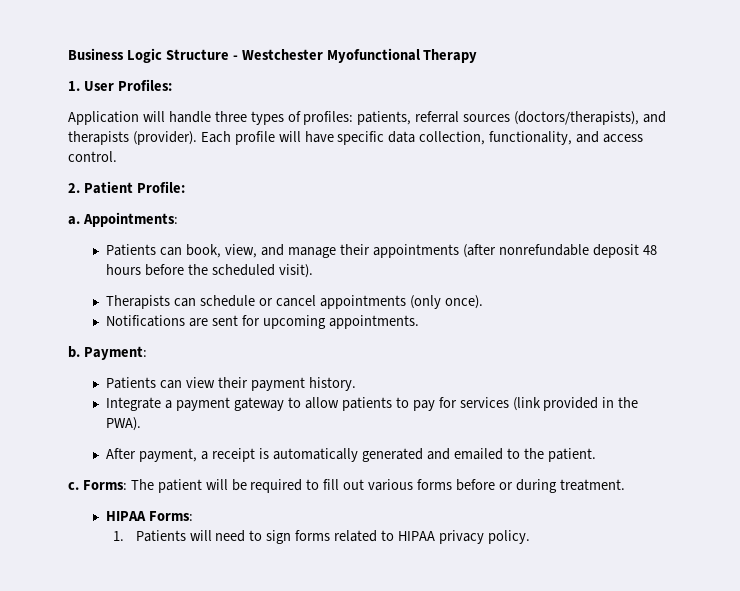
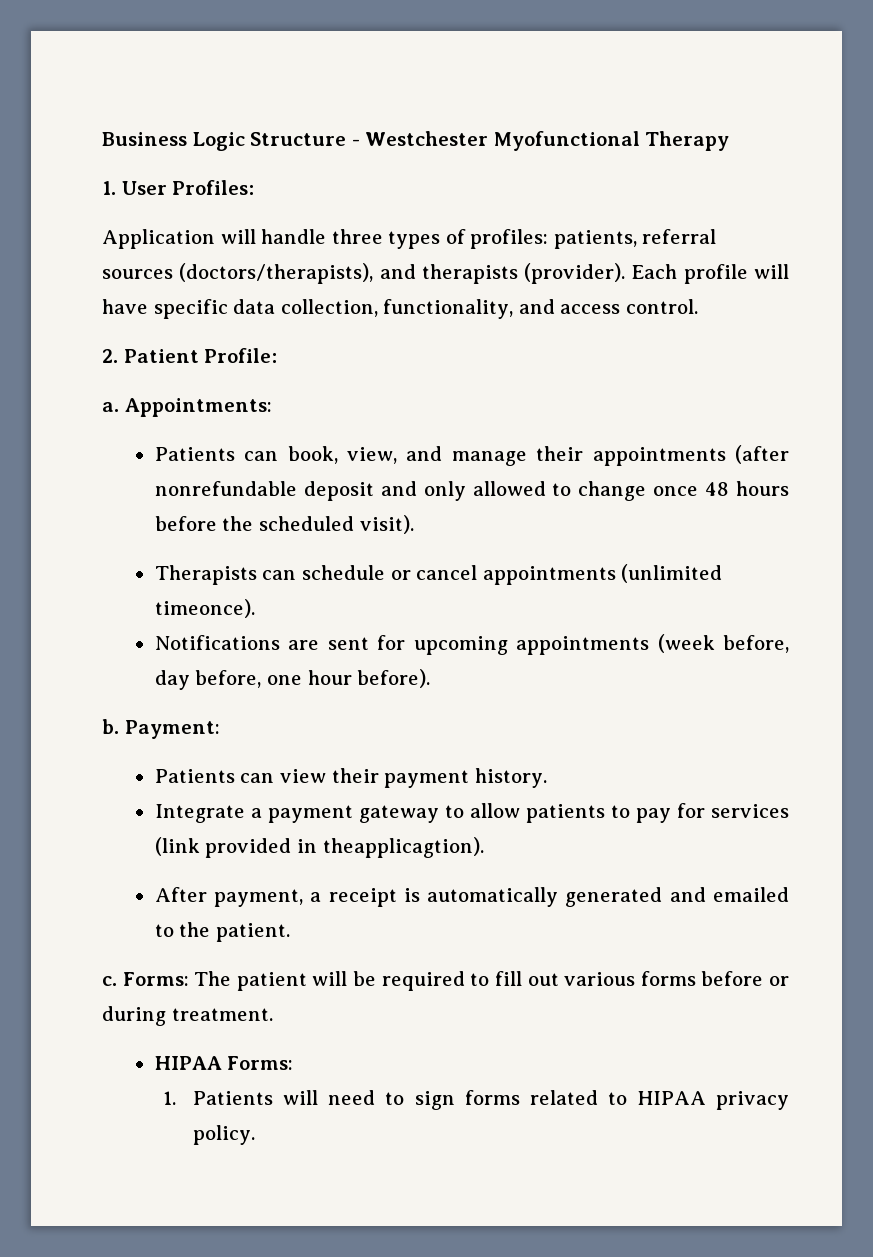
(639, 251) none -> [380,481,699,501] and only allowed to change once
[409,295,483,309] (only once). -> [621,564,723,583] [154,599,255,618] (unlimited timeonce).
[329,315,420,329] appointments. -> [516,634,789,655] [154,669,431,690] appointments (week before, day before, one hour before).
[618,397,639,408] [106,417,142,431] the PWA). -> [322,837,484,858] theapplicagtion).

